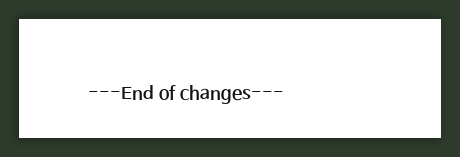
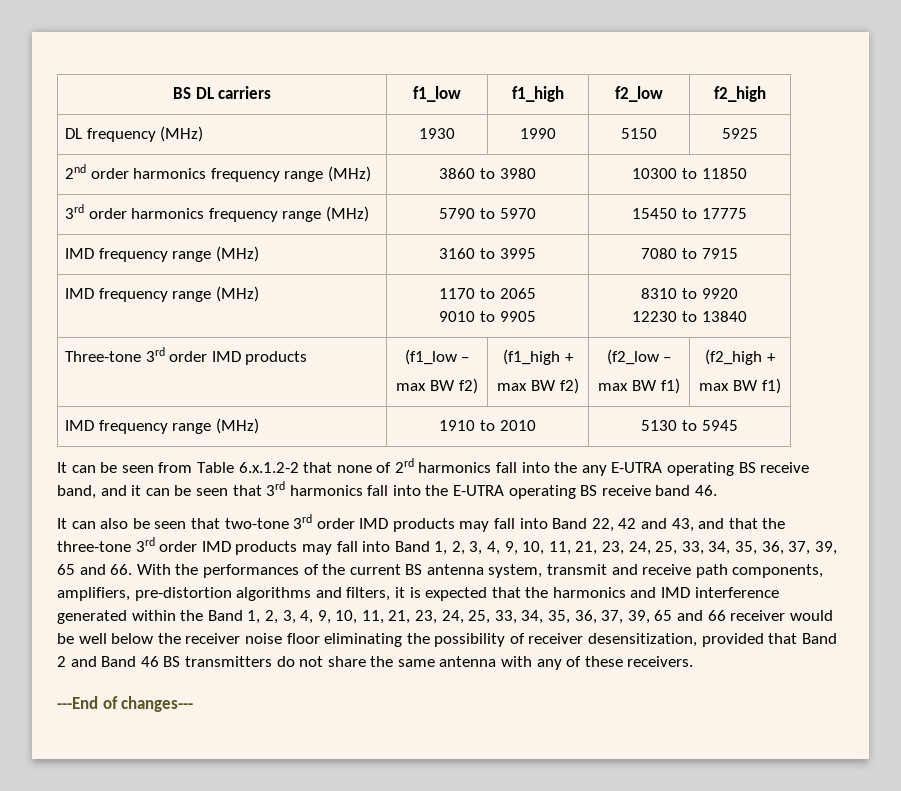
(88, 92) none -> [172,86,272,99] [413,86,461,102] [512,86,564,102] [615,86,663,102] [714,86,766,102] [65,126,204,142] [419,128,455,139] [520,128,556,139] [621,128,657,139] [722,128,758,139] [65,164,371,182] [439,168,536,179] [632,168,747,179] [65,204,369,222] [439,208,536,219] [632,208,747,219] [65,246,259,262] [439,248,536,259] [641,248,738,259] [65,286,259,302] [439,288,536,299] [439,311,536,322] [641,288,738,299] [632,311,747,322] [65,347,308,365] [404,349,470,365] [396,378,478,394] [503,349,574,365] [497,378,579,394] [606,349,672,365] [598,378,680,394] [705,349,776,365] [699,378,781,394] [65,418,259,434] [439,420,536,431] [641,420,738,431] [57,458,810,476] [57,481,718,499] [57,514,786,532] [57,537,837,555] [57,564,824,578] [57,587,779,601] [57,610,833,624] [57,633,837,647] [57,656,694,670] BS DL carriers | f1_low | f1_high | f2_low | f2_high // DL frequency (MHz) | 1930 | 1990 | 5150 | 5925 // 2nd order harmonics frequency range (MHz) | 3860 to 3980 | 10300 to 11850 // 3rd order harmonics frequency range (MHz) | 5790 to 5970 | 15450 to 17775 // IMD frequency range (MHz) | 3160 to 3995 | 7080 to 7915 // IMD frequency range (MHz) | 1170 to 2065 // 9010 to 9905 | 8310 to 9920 // 12230 to 13840 // Three-tone 3rd order IMD products | (f1_low – // max BW f2) | (f1_high + // max BW f2) | (f2_low – // max BW f1) | (f2_high + // max BW f1) // IMD frequency range (MHz) | 1910 to 2010 | 5130 to 5945 // It can be seen from Table 6.x.1.2-2 that none of 2rd harmonics fall into the any E-UTRA operating BS receive band, and it can be seen that 3rd harmonics fall into the E-UTRA operating BS receive band 46. // It can also be seen that two-tone 3rd order IMD products may fall into Band 22, 42 and 43, and that the three-tone 3rd order IMD products may fall into Band 1, 2, 3, 4, 9, 10, 11, 21, 23, 24, 25, 33, 34, 35, 36, 37, 39, 65 and 66. With the performances of the current BS antenna system, transmit and receive path components, amplifiers, pre-distortion algorithms and filters, it is expected that the harmonics and IMD interference generated within the Band 1, 2, 3, 4, 9, 10, 11, 21, 23, 24, 25, 33, 34, 35, 36, 37, 39, 65 and 66 receiver would be well below the receiver noise floor eliminating the possibility of receiver desensitization, provided that Band 2 and Band 46 BS transmitters do not share the same antenna with any of these receivers. //

